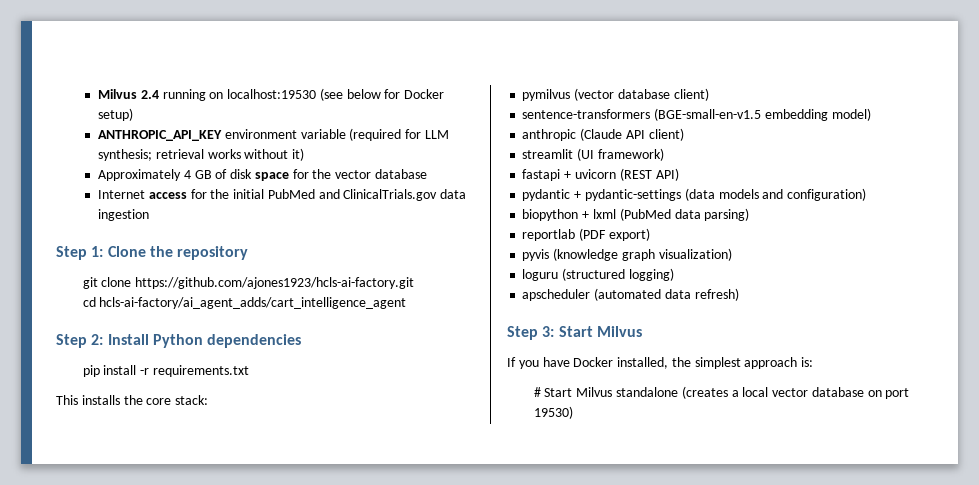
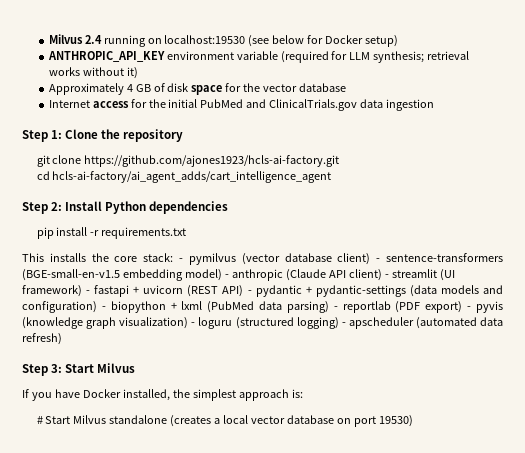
(209, 400) // -> [179,258,184,262] -
(709, 94) // -> [376,258,381,262] -
(871, 114) // -> [224,274,229,278] -
(684, 134) // -> [384,274,389,278] -
(664, 154) // -> [86,290,91,294] -
(679, 174) // -> [247,290,252,294] -
(867, 194) // -> [101,306,106,310] -
(750, 214) // -> [333,306,338,310] -
(650, 234) // -> [467,306,472,310] -
(732, 254) // -> [191,322,196,326] -
(674, 274) // -> [341,322,346,326] -

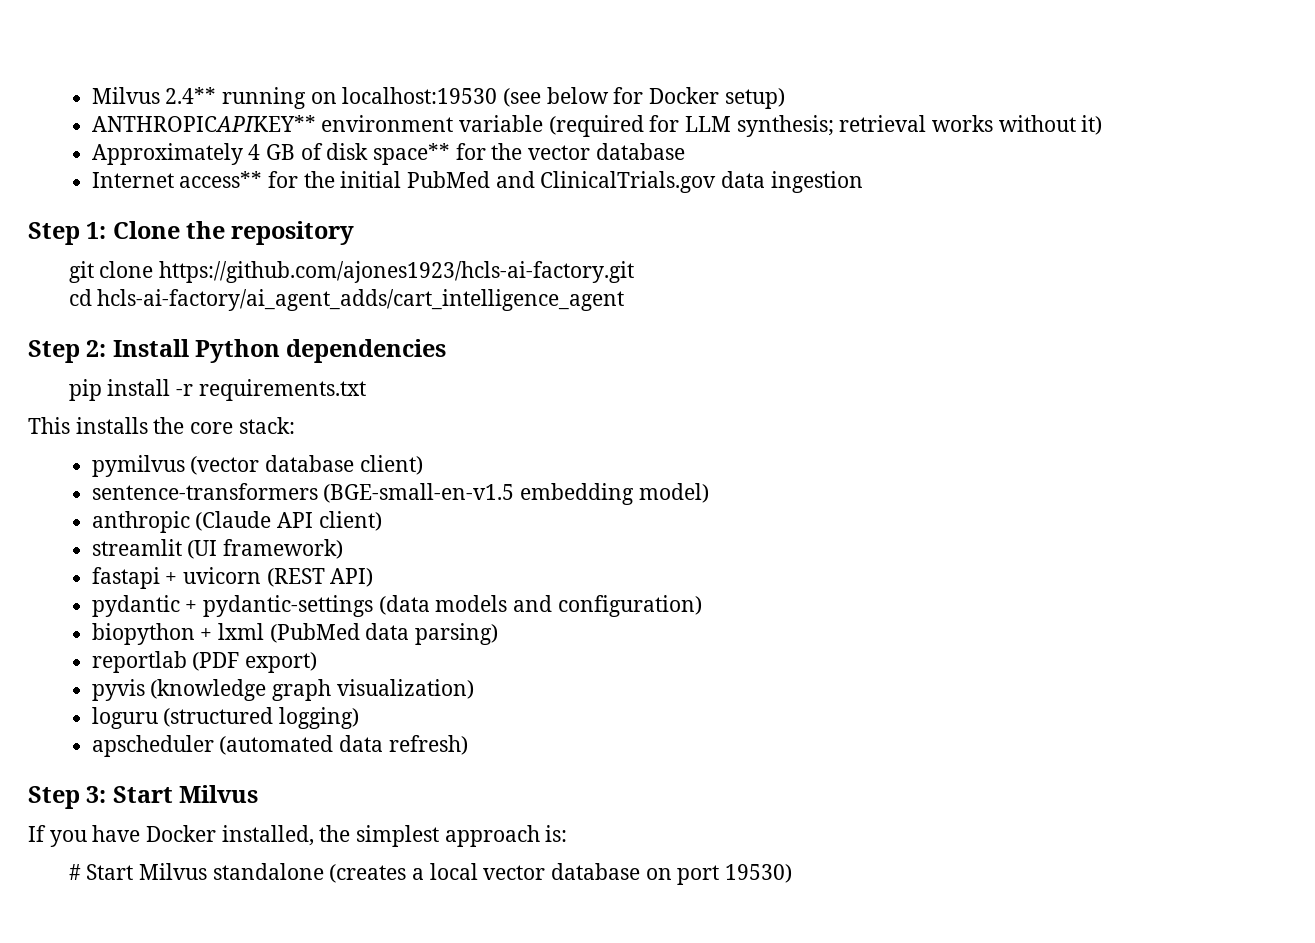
[48,34,102,44] Milvus 2.4 -> [91,87,217,104] Milvus 2.4**
[47,51,165,62] ANTHROPIC_API_KEY -> [91,115,316,132] ANTHROPICAPIKEY**
[191,85,223,95] space -> [373,143,451,165] space**
[92,101,129,108] access -> [179,171,263,188] access**
[179,258,184,262] - -> (295, 425) //
[376,258,381,262] - -> (423, 465) //
[224,274,229,278] - -> (709, 493) //
[384,274,389,278] - -> (382, 521) //
[86,290,91,294] - -> (344, 549) //
[247,290,252,294] - -> (374, 577) //
[101,306,106,310] - -> (702, 606) //
[333,306,338,310] - -> (499, 634) //
[467,306,472,310] - -> (318, 662) //
[191,322,196,326] - -> (474, 689) //
[341,322,346,326] - -> (360, 718) //

